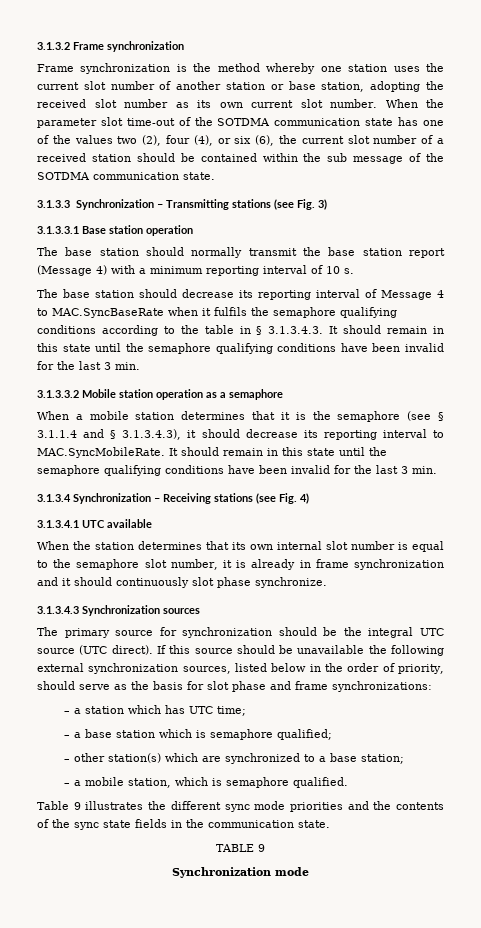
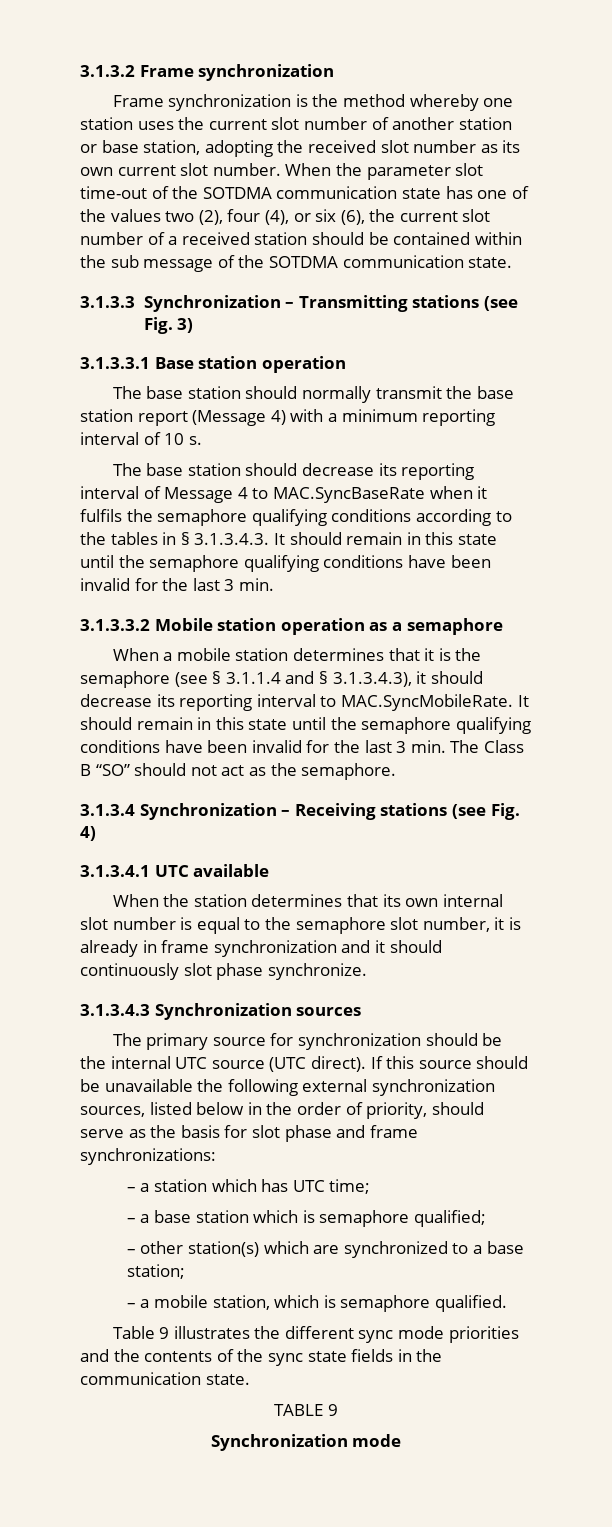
[204,325,234,334] table -> [110,532,158,545] tables
(437, 470) none -> [450,740,524,753] [80,763,397,780] The Class B “SO” should not act as the semaphore.
[368,627,414,638] integral -> [110,1056,171,1069] internal

